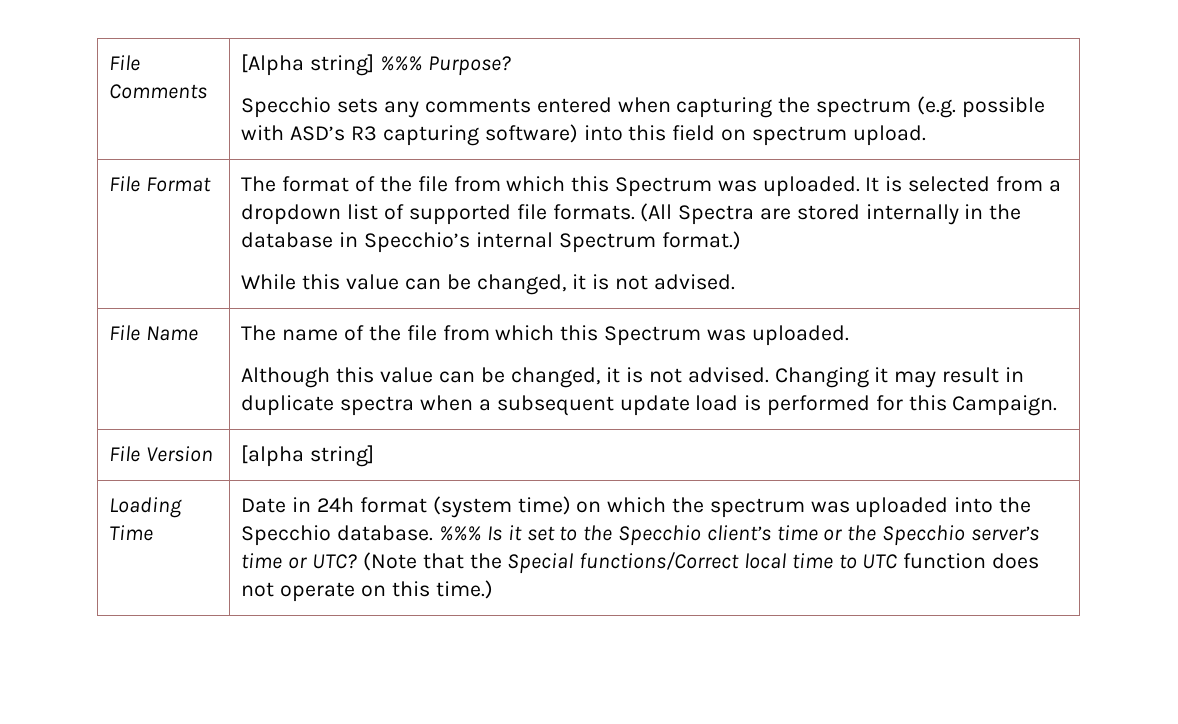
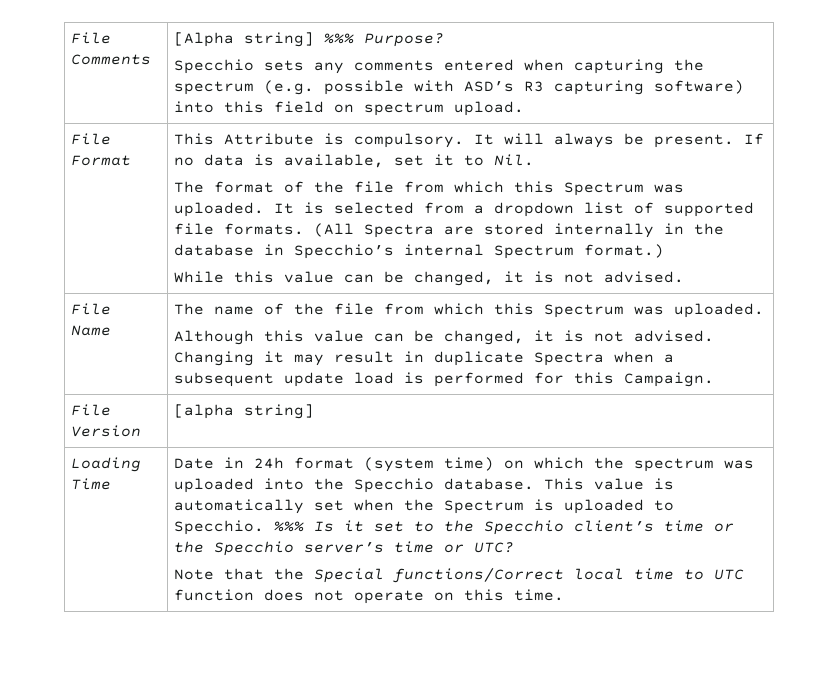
(212, 184) none -> [174,133,765,148] [174,154,535,168] This Attribute is compulsory. It will always be present. If no data is available, set it to Nil. //
[340,396,415,416] spectra -> [534,352,605,366] Spectra
(434, 533) none -> [544,478,675,490] [174,499,675,514] [174,520,265,535] This value is automatically set when the Spectrum is uploaded to Specchio.
[362,552,417,571] (Note -> [174,569,215,580] // Note
[435,580,493,599] time.) -> [514,589,565,601] time.

